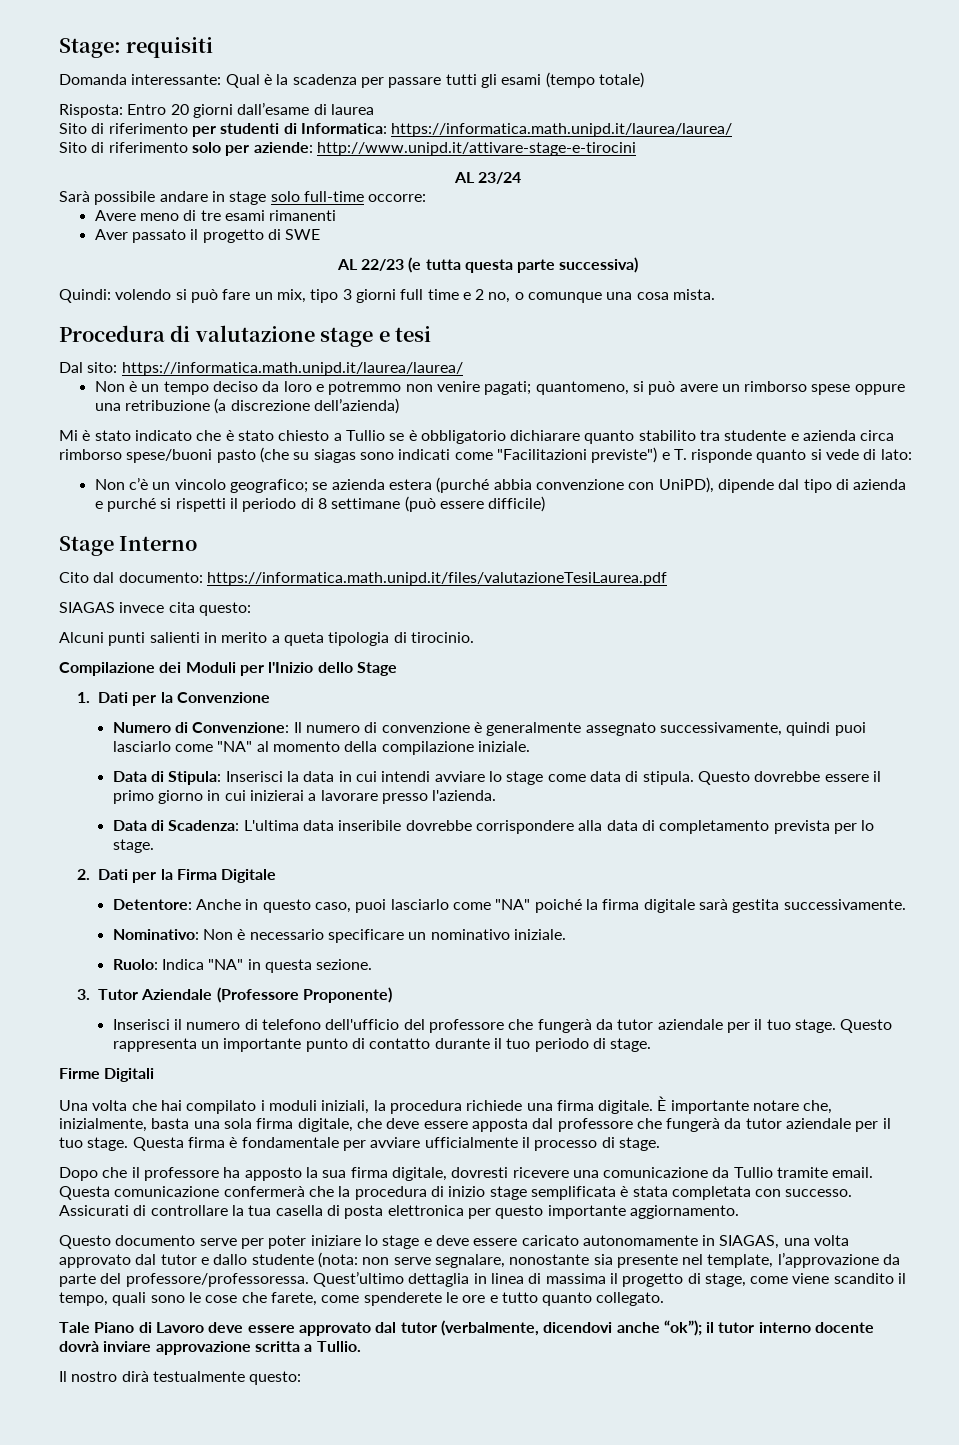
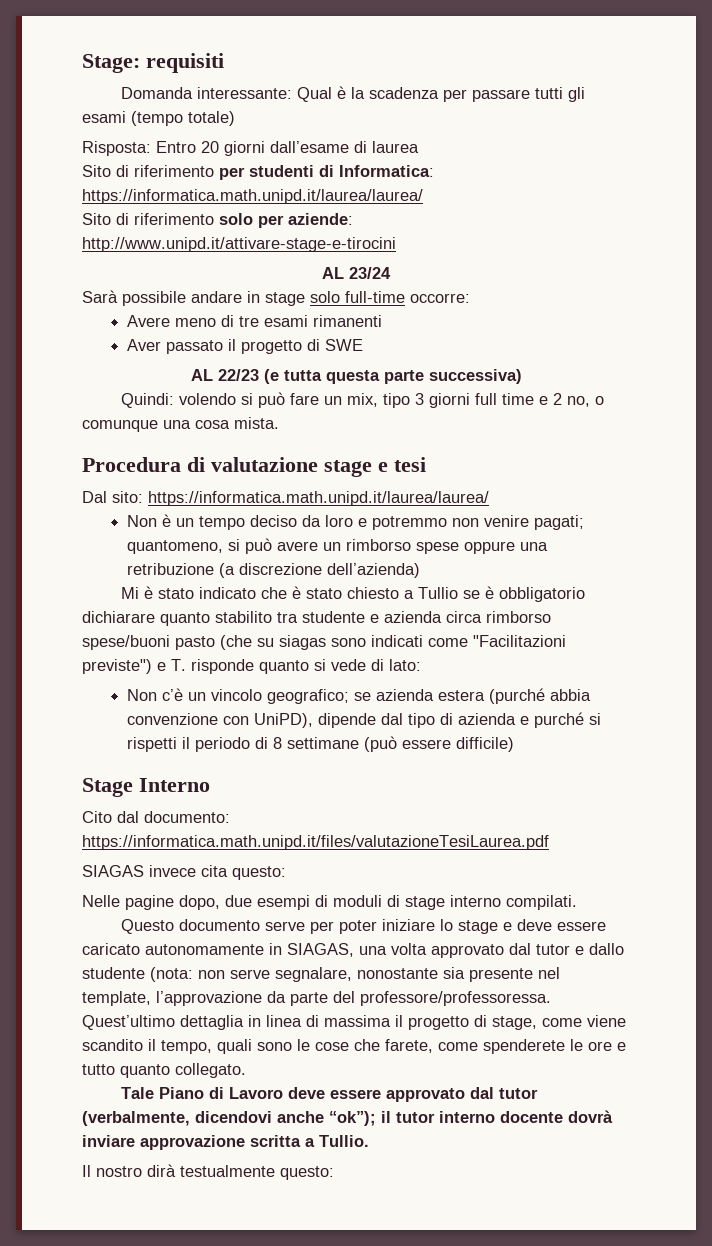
[59,632,474,646] [59,662,397,676] [77,692,271,706] [112,722,866,736] [112,741,531,755] [112,771,881,785] [112,790,497,804] [112,820,875,834] [112,839,154,853] [77,869,277,883] [112,899,906,913] [112,929,567,943] [112,959,373,973] [77,987,393,1003] [112,1019,893,1033] [112,1038,652,1052] [59,1068,155,1082] [59,1096,833,1114] [59,1118,891,1132] [59,1137,660,1151] [59,1167,874,1181] [59,1186,853,1200] [59,1205,739,1219] Alcuni punti salienti in merito a queta tipologia di tirocinio. // Compilazione dei Moduli per l'Inizio dello Stage // 1. Dati per la Convenzione // Numero di Convenzione: Il numero di convenzione è generalmente assegnato successivamente, quindi puoi lasciarlo come "NA" al momento della compilazione iniziale. // Data di Stipula: Inserisci la data in cui intendi avviare lo stage come data di stipula. Questo dovrebbe essere il primo giorno in cui inizierai a lavorare presso l'azienda. // Data di Scadenza: L'ultima data inseribile dovrebbe corrispondere alla data di completamento prevista per lo stage. // 2. Dati per la Firma Digitale // Detentore: Anche in questo caso, puoi lasciarlo come "NA" poiché la firma digitale sarà gestita successivamente. // Nominativo: Non è necessario specificare un nominativo iniziale. // Ruolo: Indica "NA" in questa sezione. // 3. Tutor Aziendale (Professore Proponente) // Inserisci il numero di telefono dell'ufficio del professore che fungerà da tutor aziendale per il tuo stage. Questo rappresenta un importante punto di contatto durante il tuo periodo di stage. // Firme Digitali // Una volta che hai compilato i moduli iniziali, la procedura richiede una firma digitale. È importante notare che, inizialmente, basta una sola firma digitale, che deve essere apposta dal professore che fungerà da tutor aziendale per il tuo stage. Questa firma è fondamentale per avviare ufficialmente il processo di stage. // Dopo che il professore ha apposto la sua firma digitale, dovresti ricevere una comunicazione da Tullio tramite email. Questa comunicazione confermerà che la procedura di inizio stage semplificata è stata completata con successo. Assicurati di controllare la tua casella di posta elettronica per questo importante aggiornamento. -> [82,895,577,910] Nelle pagine dopo, due esempi di moduli di stage interno compilati.

